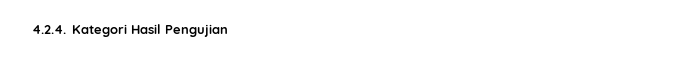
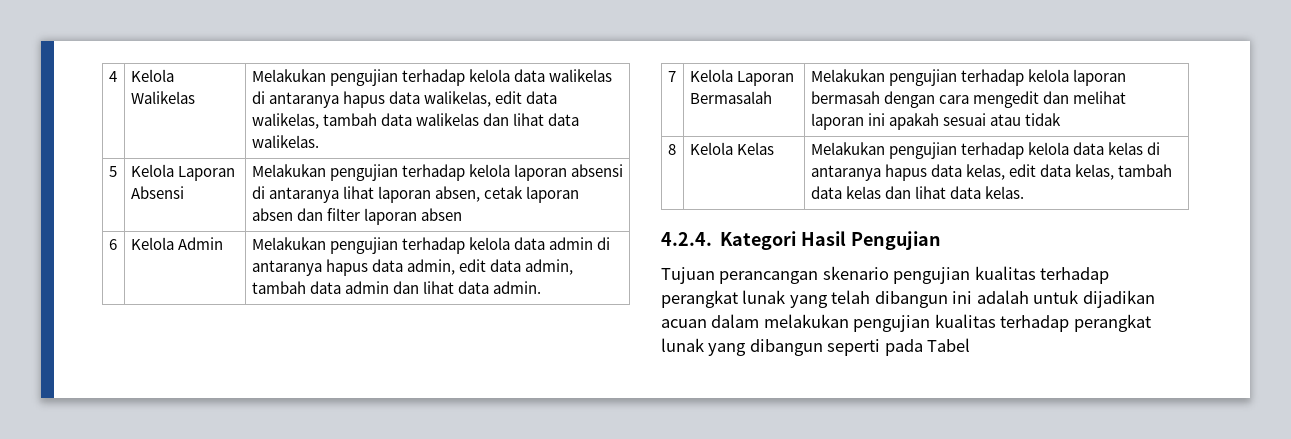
[32,24,228,37] 4.2.4. Kategori Hasil Pengujian -> [108,71,117,82] [130,69,174,82] [130,91,195,104] [251,69,613,86] [251,91,558,108] [251,113,580,129] [251,135,319,148] [108,166,117,177] [130,164,235,181] [130,186,184,199] [251,164,624,181] [251,186,580,203] [251,208,462,225] [108,239,117,250] [130,237,223,250] [251,237,611,254] [251,259,574,276] [251,281,542,294] [667,71,676,82] [689,69,794,86] [689,91,772,104] [810,69,1126,86] [810,91,1127,108] [810,113,1062,130] [667,144,676,155] [689,142,774,155] [810,142,1161,159] [810,164,1173,181] [810,186,1025,199] [661,231,941,250] [661,266,1110,284] [661,290,1155,308] [661,314,1151,332] [661,338,971,356] 4 | Kelola Walikelas | Melakukan pengujian terhadap kelola data walikelas di antaranya hapus data walikelas, edit data walikelas, tambah data walikelas dan lihat data walikelas. // 5 | Kelola Laporan Absensi | Melakukan pengujian terhadap kelola laporan absensi di antaranya lihat laporan absen, cetak laporan absen dan filter laporan absen // 6 | Kelola Admin | Melakukan pengujian terhadap kelola data admin di antaranya hapus data admin, edit data admin, tambah data admin dan lihat data admin. // 7 | Kelola Laporan Bermasalah | Melakukan pengujian terhadap kelola laporan bermasah dengan cara mengedit dan melihat laporan ini apakah sesuai atau tidak // 8 | Kelola Kelas | Melakukan pengujian terhadap kelola data kelas di antaranya hapus data kelas, edit data kelas, tambah data kelas dan lihat data kelas. // 4.2.4. Kategori Hasil Pengujian // Tujuan perancangan skenario pengujian kualitas terhadap perangkat lunak yang telah dibangun ini adalah untuk dijadikan acuan dalam melakukan pengujian kualitas terhadap perangkat lunak yang dibangun seperti pada Tabel

